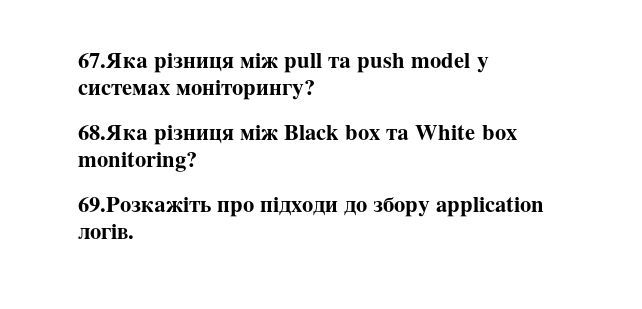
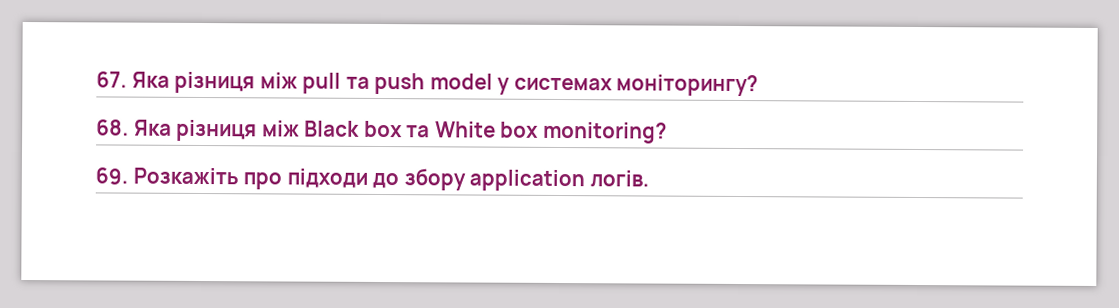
[78,53,148,68] 67.Яка -> [96,71,170,88] 67. Яка
[78,125,148,140] 68.Яка -> [96,119,172,136] 68. Яка
[78,197,211,212] 69.Розкажіть -> [95,167,239,185] 69. Розкажіть

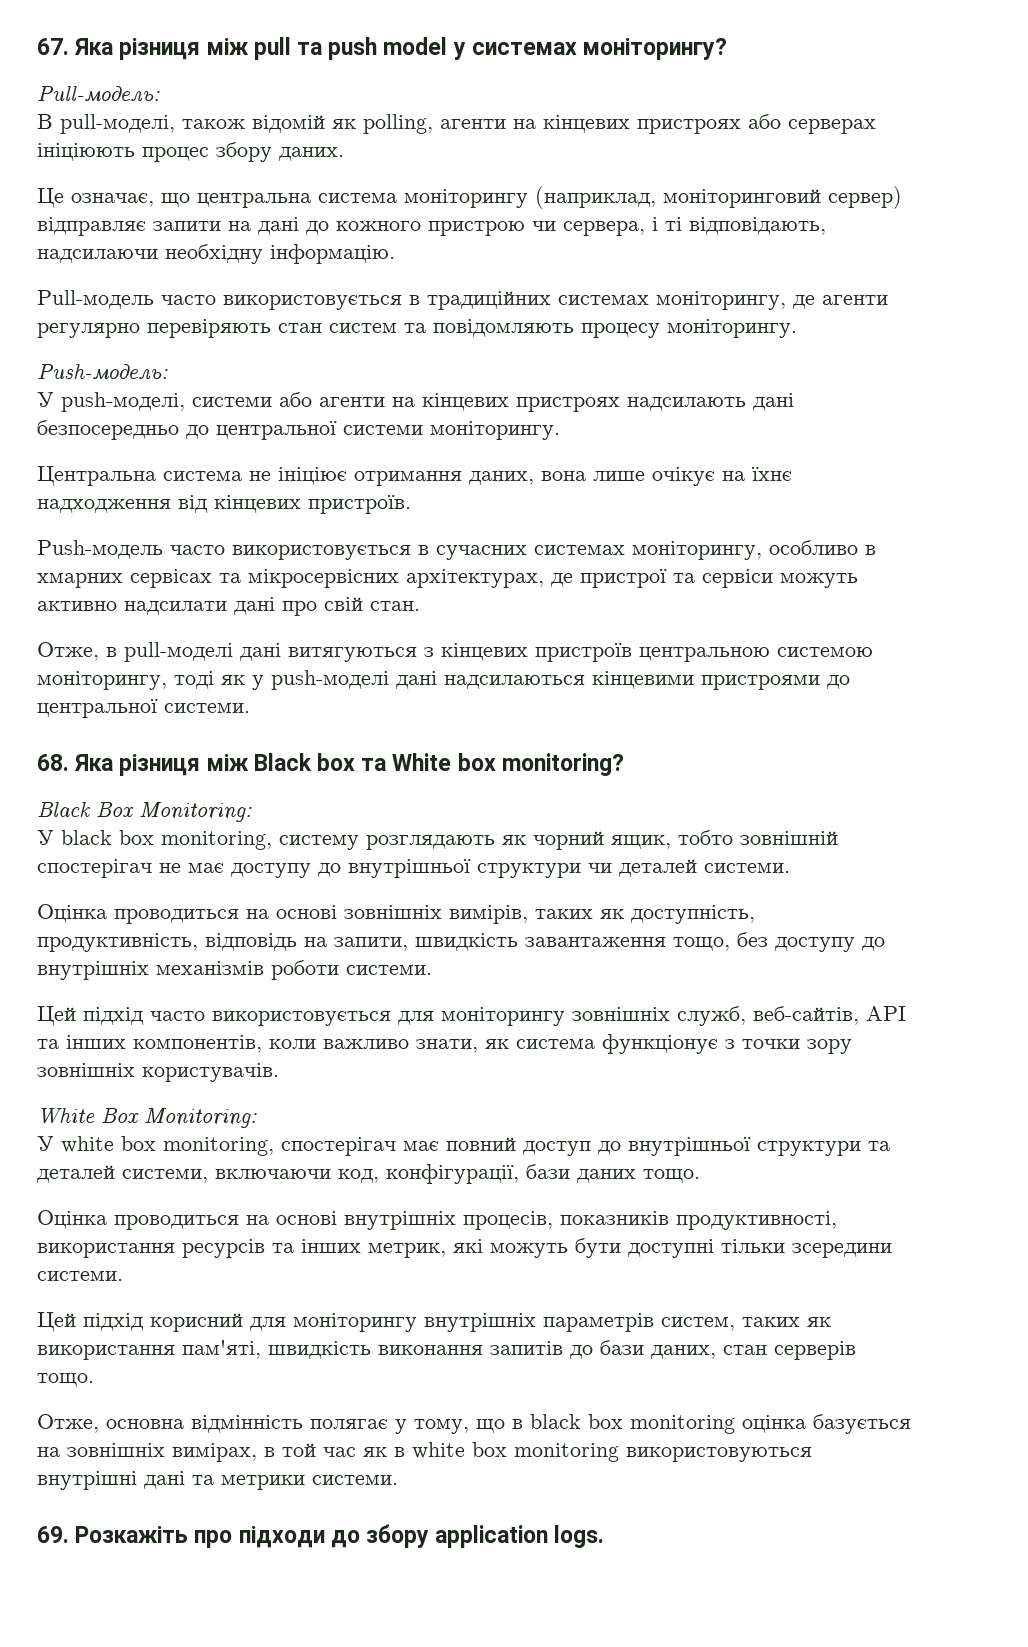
(759, 85) none -> [37,86,160,102] [37,114,876,134] [37,142,344,162] [37,186,902,209] [37,217,826,236] [37,244,395,264] [37,290,888,310] [37,319,797,338] [37,364,168,380] [37,392,794,412] [37,420,560,440] [37,466,792,486] [37,495,411,514] [37,540,876,560] [37,569,858,588] [37,597,420,616] [37,642,873,662] [37,670,850,690] [37,699,250,718] // Pull-модель: // В pull-моделі, також відомій як polling, агенти на кінцевих пристроях або серверах ініціюють процес збору даних. // Це означає, що центральна система моніторингу (наприклад, моніторинговий сервер) відправляє запити на дані до кожного пристрою чи сервера, і ті відповідають, надсилаючи необхідну інформацію. // Pull-модель часто використовується в традиційних системах моніторингу, де агенти регулярно перевіряють стан систем та повідомляють процесу моніторингу. // Push-модель: // У push-моделі, системи або агенти на кінцевих пристроях надсилають дані безпосередньо до центральної системи моніторингу. // Центральна система не ініціює отримання даних, вона лише очікує на їхнє надходження від кінцевих пристроїв. // Push-модель часто використовується в сучасних системах моніторингу, особливо в хмарних сервісах та мікросервісних архітектурах, де пристрої та сервіси можуть активно надсилати дані про свій стан. // Отже, в pull-моделі дані витягуються з кінцевих пристроїв центральною системою моніторингу, тоді як у push-моделі дані надсилаються кінцевими пристроями до центральної системи.
(667, 132) none -> [37,802,252,822] [37,830,838,850] [37,859,790,878] [37,904,755,924] [37,932,885,952] [37,960,432,980] [37,1006,906,1026] [37,1034,852,1054] [37,1063,279,1082] [37,1108,257,1128] [37,1136,890,1156] [37,1164,700,1184] [37,1210,837,1230] [37,1238,892,1258] [37,1271,123,1281] [37,1312,831,1332] [37,1340,856,1360] [37,1373,94,1387] [37,1414,911,1434] [37,1442,812,1462] [37,1471,398,1490] // Black Box Monitoring: // У black box monitoring, систему розглядають як чорний ящик, тобто зовнішній спостерігач не має доступу до внутрішньої структури чи деталей системи. // Оцінка проводиться на основі зовнішніх вимірів, таких як доступність, продуктивність, відповідь на запити, швидкість завантаження тощо, без доступу до внутрішніх механізмів роботи системи. // Цей підхід часто використовується для моніторингу зовнішніх служб, веб-сайтів, API та інших компонентів, коли важливо знати, як система функціонує з точки зору зовнішніх користувачів. // White Box Monitoring: // У white box monitoring, спостерігач має повний доступ до внутрішньої структури та деталей системи, включаючи код, конфігурації, бази даних тощо. // Оцінка проводиться на основі внутрішніх процесів, показників продуктивності, використання ресурсів та інших метрик, які можуть бути доступні тільки зсередини системи. // Цей підхід корисний для моніторингу внутрішніх параметрів систем, таких як використання пам'яті, швидкість виконання запитів до бази даних, стан серверів тощо. // Отже, основна відмінність полягає у тому, що в black box monitoring оцінка базується на зовнішніх вимірах, в той час як в white box monitoring використовуються внутрішні дані та метрики системи.
[589,170,649,188] логів. -> [554,1525,605,1548] logs.

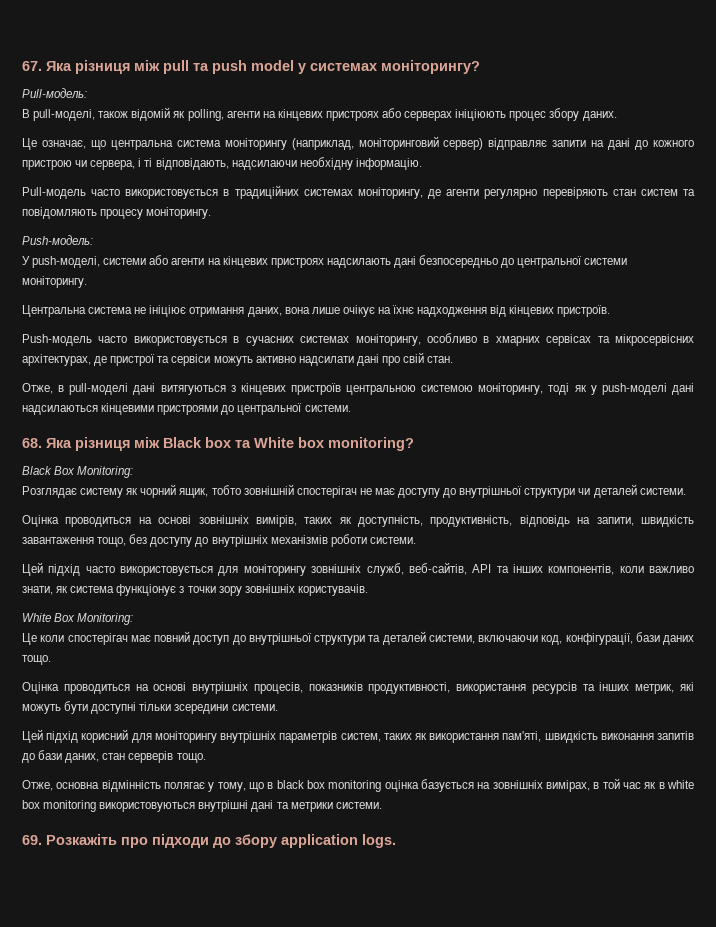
[37,830,495,850] У black box monitoring, систему розглядають -> [22,486,124,498] Розглядає систему
[37,1136,274,1156] У white box monitoring, -> [22,633,65,645] Це коли

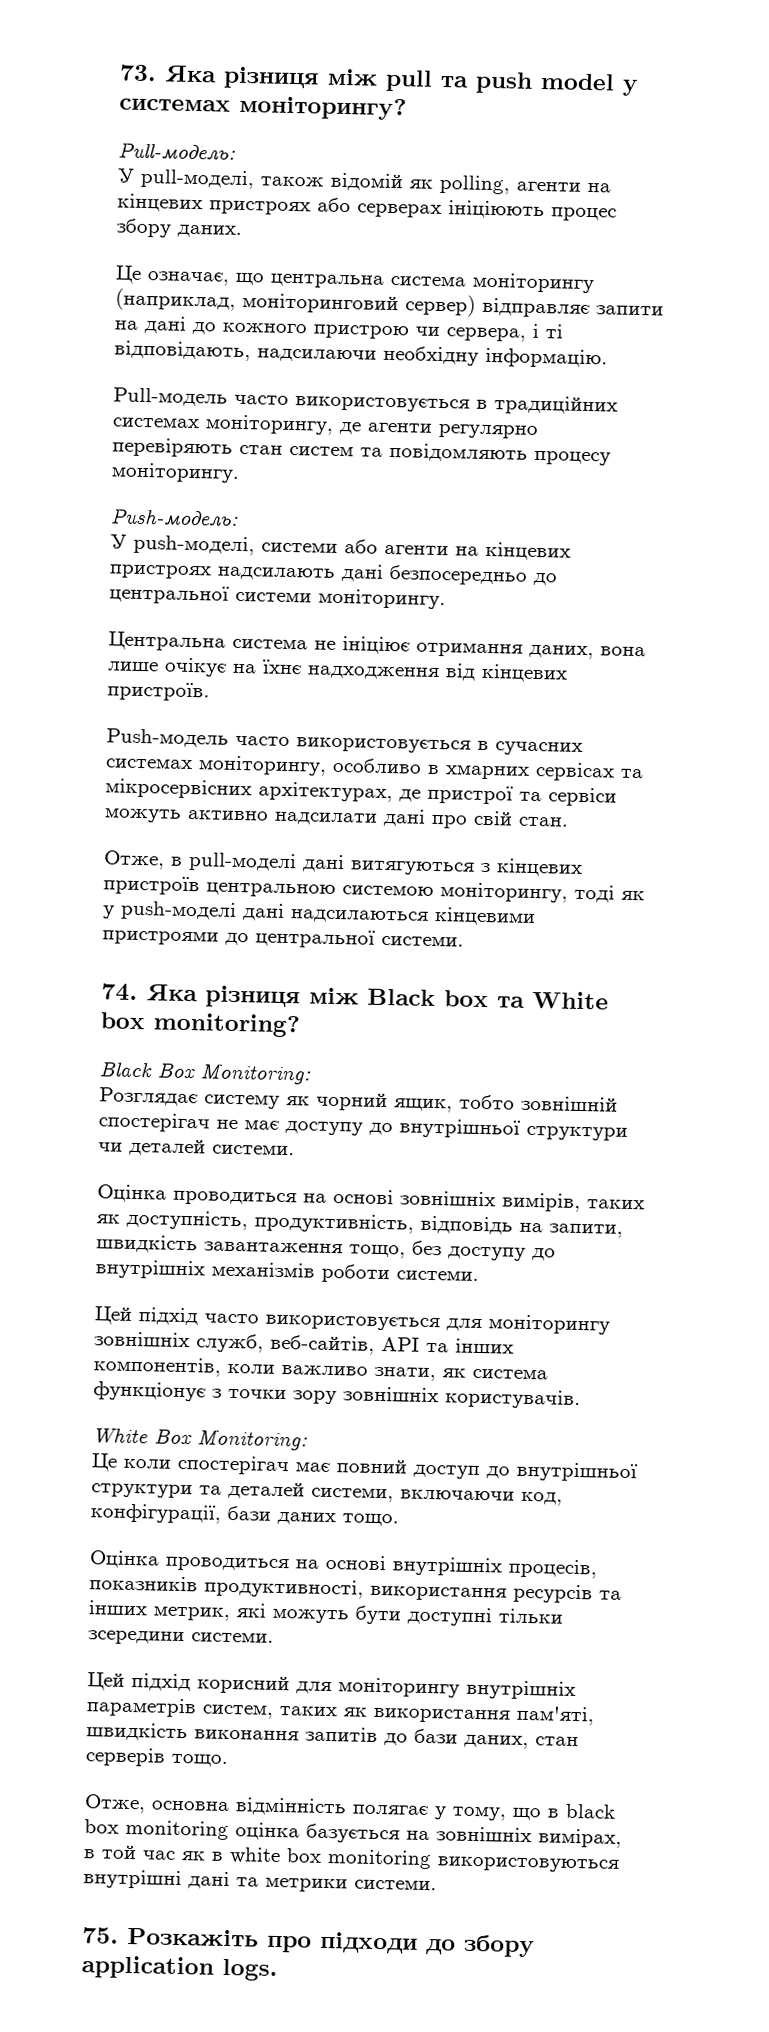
[22,61,42,71] 67. -> [119,64,157,82] 73.
[22,109,30,118] В -> [117,168,135,183] У
[22,438,42,448] 68. -> [101,983,138,1001] 74.
[22,835,42,845] 69. -> [82,1927,119,1944] 75.

